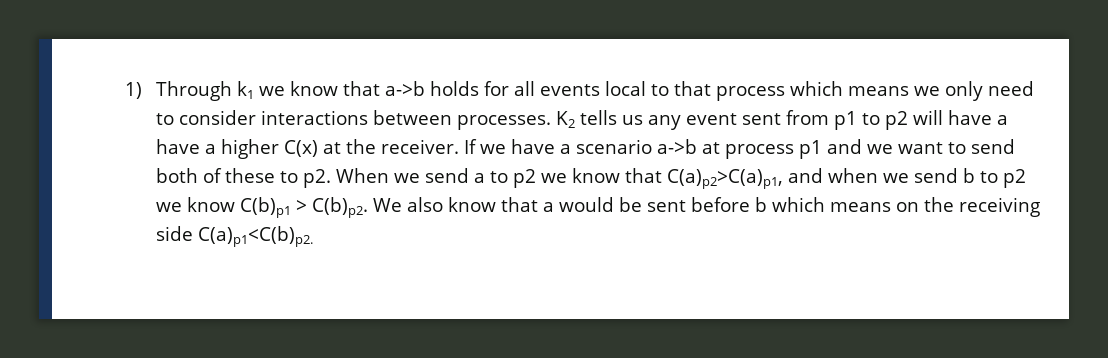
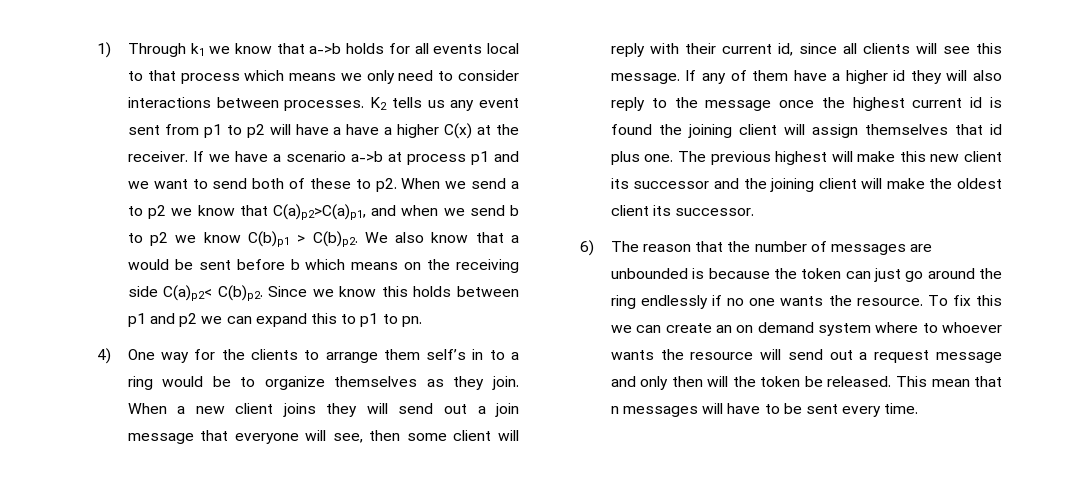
[198,226,314,247] C(a)p1<C(b)p2. -> [163,285,519,301] [127,313,422,327] [97,348,519,364] [127,376,519,390] [127,403,519,417] [127,430,520,444] [610,43,1002,57] [610,70,1003,84] [610,97,1002,111] [610,124,1002,138] [610,151,1002,165] [610,178,1002,192] [610,205,755,216] [580,240,933,256] [610,268,1002,282] [610,295,1002,309] [610,322,1002,336] [610,349,1002,363] [610,376,1002,390] [610,403,919,417] C(a)p2< C(b)p2. Since we know this holds between p1 and p2 we can expand this to p1 to pn. // 4) One way for the clients to arrange them self’s in to a ring would be to organize themselves as they join. When a new client joins they will send out a join message that everyone will see, then some client will reply with their current id, since all clients will see this message. If any of them have a higher id they will also reply to the message once the highest current id is found the joining client will assign themselves that id plus one. The previous highest will make this new client its successor and the joining client will make the oldest client its successor. // 6) The reason that the number of messages are unbounded is because the token can just go around the ring endlessly if no one wants the resource. To fix this we can create an on demand system where to whoever wants the resource will send out a request message and only then will the token be released. This mean that n messages will have to be sent every time.

